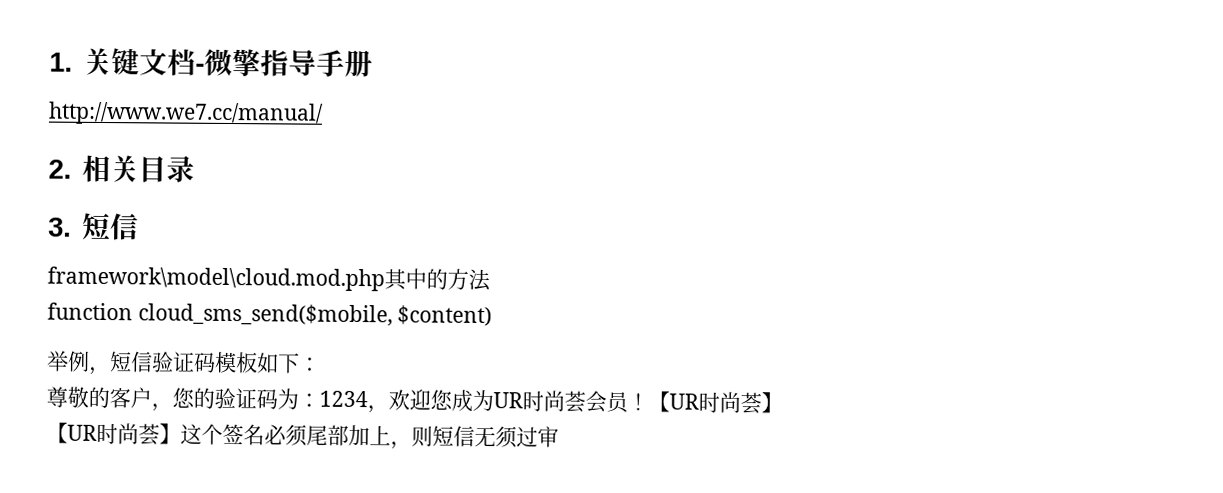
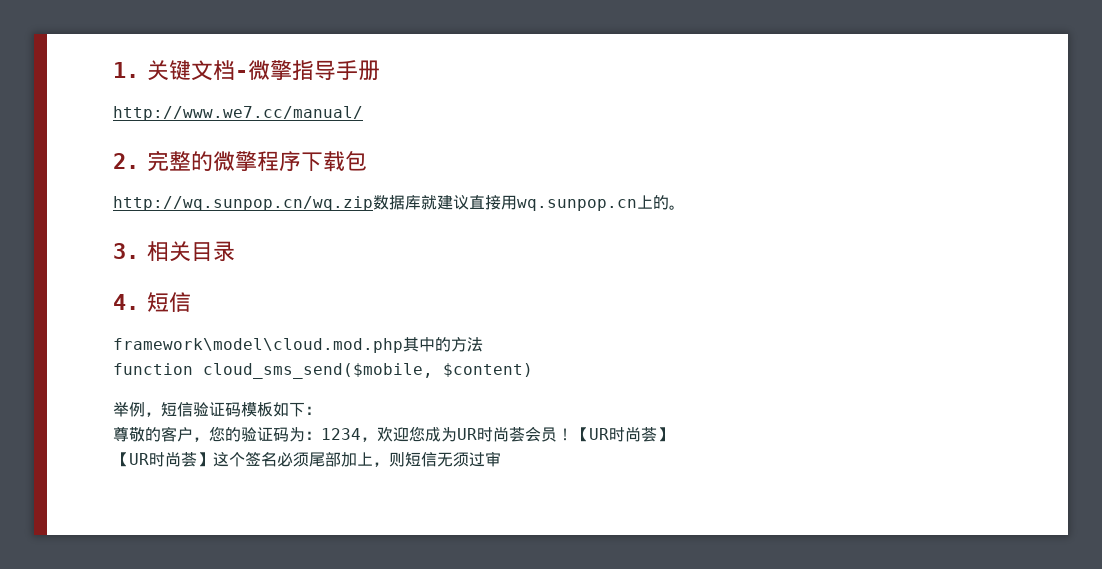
(72, 169) none -> [147,150,367,172] [113,195,685,211] [113,243,139,259] 完整的微擎程序下载包 // http://wq.sunpop.cn/wq.zip数据库就建议直接用wq.sunpop.cn上的。 // 3.
[48,217,72,237] 3. -> [113,294,139,310] 4.

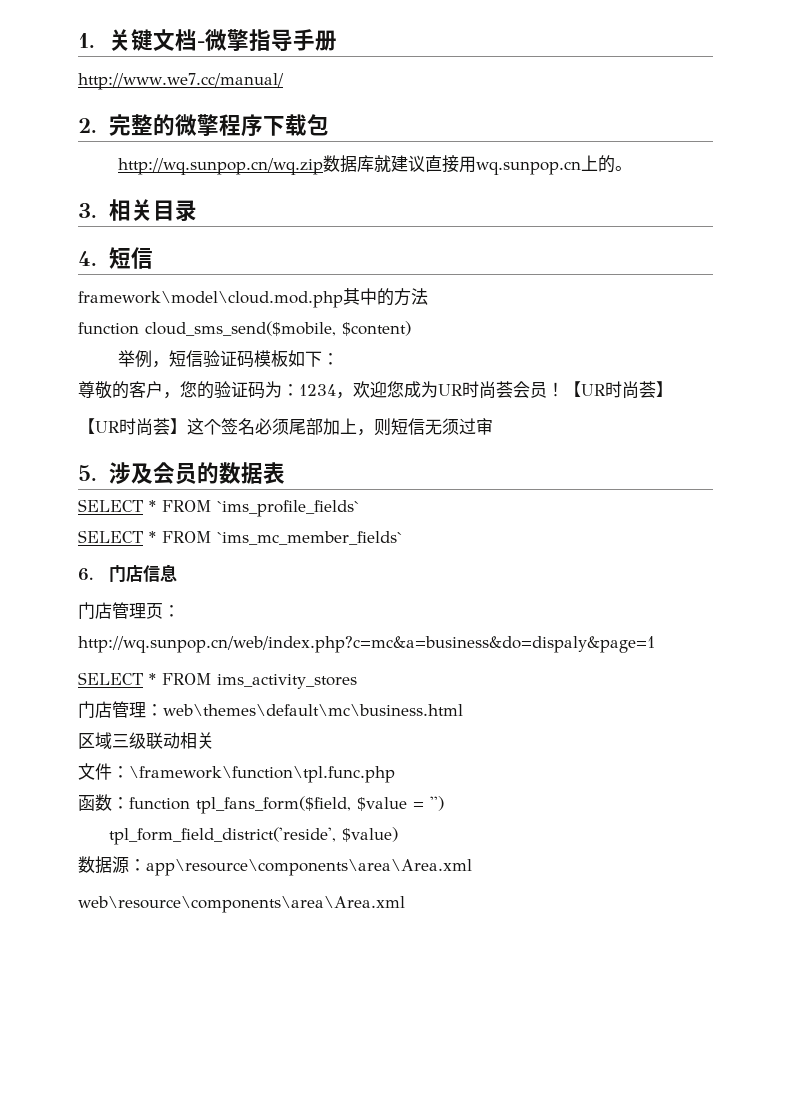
(501, 459) none -> [78,462,285,485] [78,499,359,517] [78,530,402,545] [78,564,177,582] [78,602,180,619] [78,636,655,653] [78,672,357,689] [78,701,463,718] [78,732,214,749] [78,763,395,783] [78,794,444,814] [108,827,398,845] [78,856,472,876] [78,896,405,913] // 5.涉及会员的数据表 // SELECT * FROM `ims_profile_fields` // SELECT * FROM `ims_mc_member_fields` // 6.门店信息 // 门店管理页：http://wq.sunpop.cn/web/index.php?c=mc&a=business&do=dispaly&page=1 // SELECT * FROM ims_activity_stores // 门店管理：web\themes\default\mc\business.html // 区域三级联动相关 // 文件：\framework\function\tpl.func.php // 函数：function tpl_fans_form($field, $value = '') // tpl_form_field_district('reside', $value) // 数据源：app\resource\components\area\Area.xml // web\resource\components\area\Area.xml

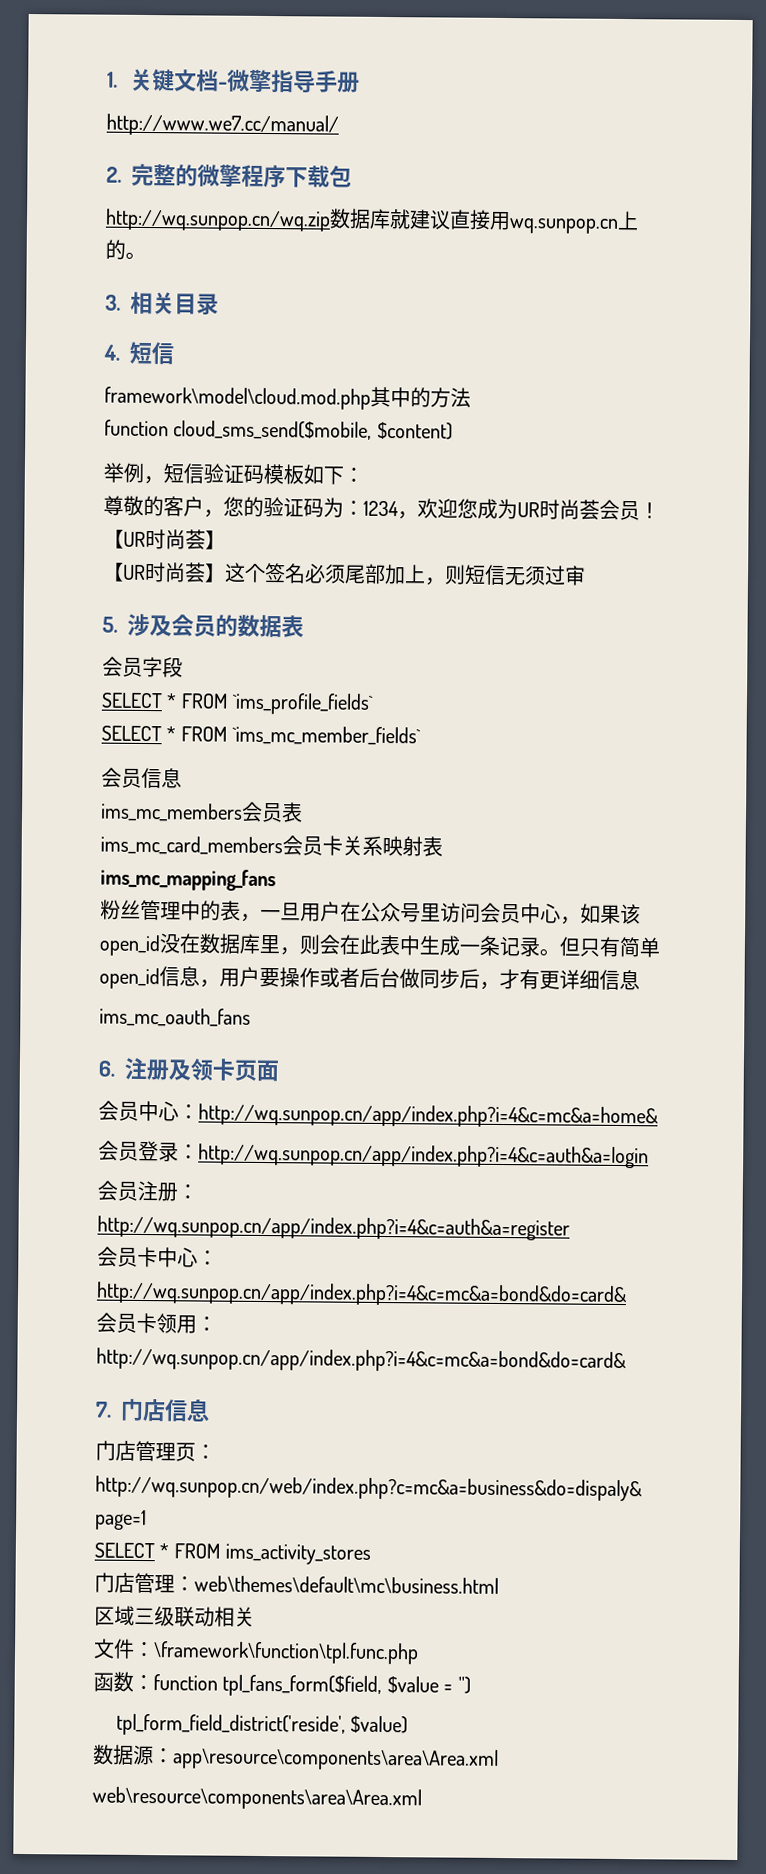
(285, 473) none -> [102,656,183,678] // 会员字段
[78,568,93,581] 6. -> [101,767,182,789] [100,801,303,823] [100,835,443,857] [100,868,276,892] [100,899,641,925] [99,933,661,958] [99,966,640,991] [99,1007,251,1027] [98,1057,279,1082] [98,1100,659,1129] [98,1140,649,1169] [97,1180,198,1202] [97,1215,570,1241] [97,1246,218,1268] [96,1281,628,1308] [96,1312,217,1334] [96,1347,627,1374] [95,1401,112,1418] 会员信息 // ims_mc_members会员表 // ims_mc_card_members会员卡关系映射表 // ims_mc_mapping_fans // 粉丝管理中的表，一旦用户在公众号里访问会员中心，如果该open_id没在数据库里，则会在此表中生成一条记录。但只有简单open_id信息，用户要操作或者后台做同步后，才有更详细信息 // ims_mc_oauth_fans // 6.注册及领卡页面 // 会员中心：http://wq.sunpop.cn/app/index.php?i=4&c=mc&a=home& // 会员登录：http://wq.sunpop.cn/app/index.php?i=4&c=auth&a=login // 会员注册：http://wq.sunpop.cn/app/index.php?i=4&c=auth&a=register // 会员卡中心：http://wq.sunpop.cn/app/index.php?i=4&c=mc&a=bond&do=card& // 会员卡领用：http://wq.sunpop.cn/app/index.php?i=4&c=mc&a=bond&do=card& // 7.

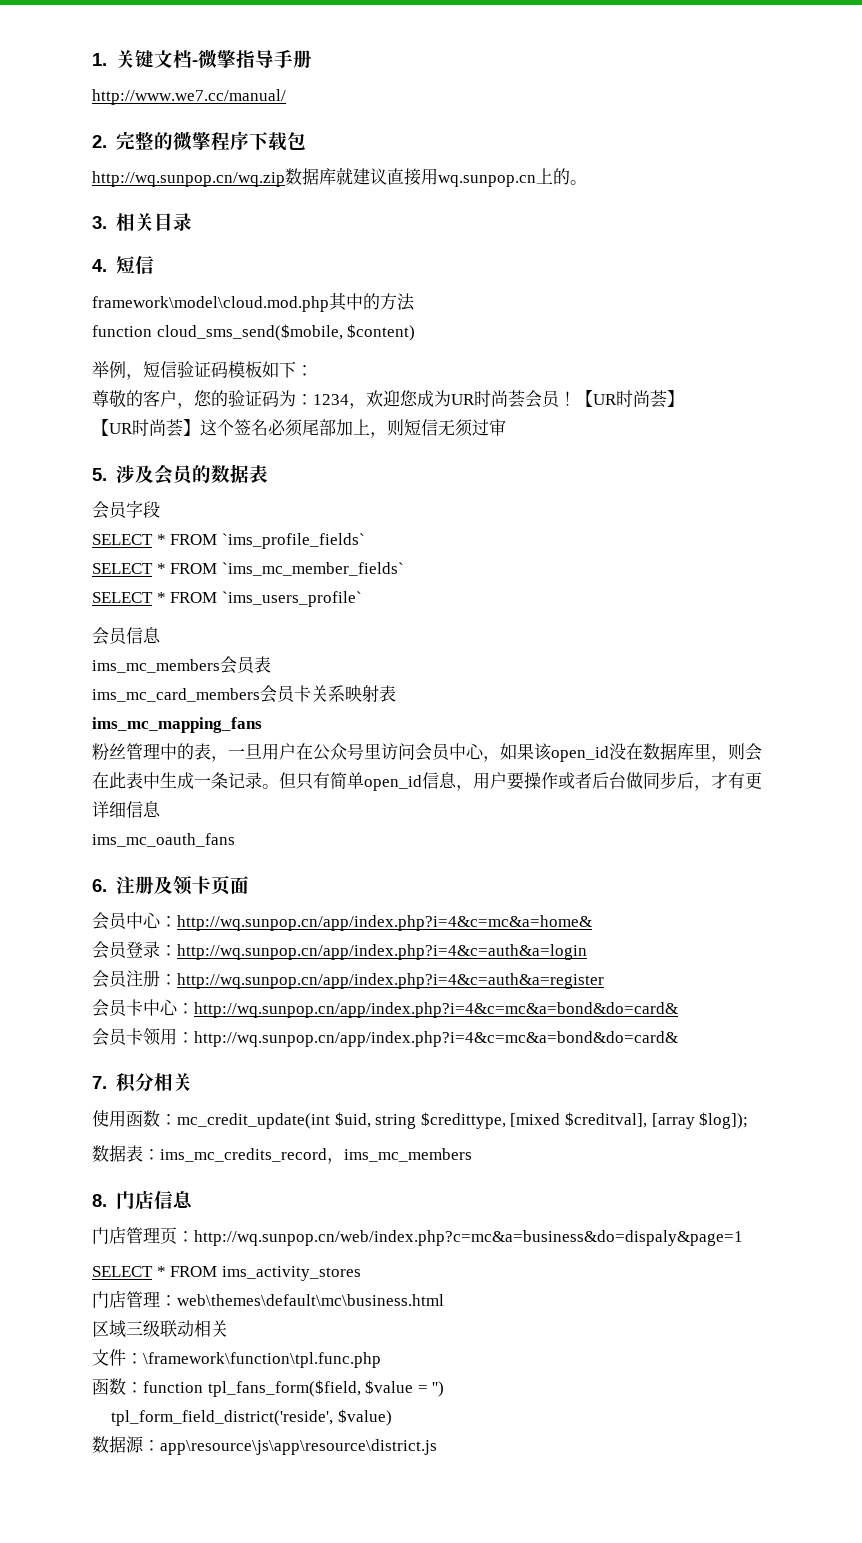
(422, 735) none -> [92,591,362,607] // SELECT * FROM `ims_users_profile`
(112, 1409) none -> [115,1073,192,1093] [92,1110,749,1129] [92,1145,472,1164] [92,1194,107,1207] 积分相关 // 使用函数：mc_credit_update(int $uid, string $credittype, [mixed $creditval], [array $log]); // 数据表：ims_mc_credits_record，ims_mc_members // 8.
[173,1747,499,1771] [92,1786,422,1811] app\resource\components\area\Area.xml // web\resource\components\area\Area.xml -> [160,1439,437,1455] app\resource\js\app\resource\district.js

